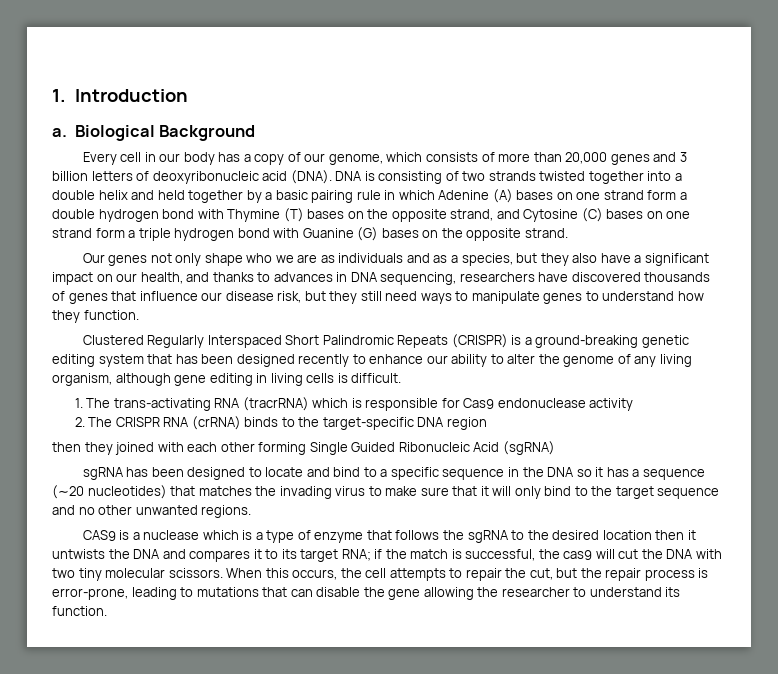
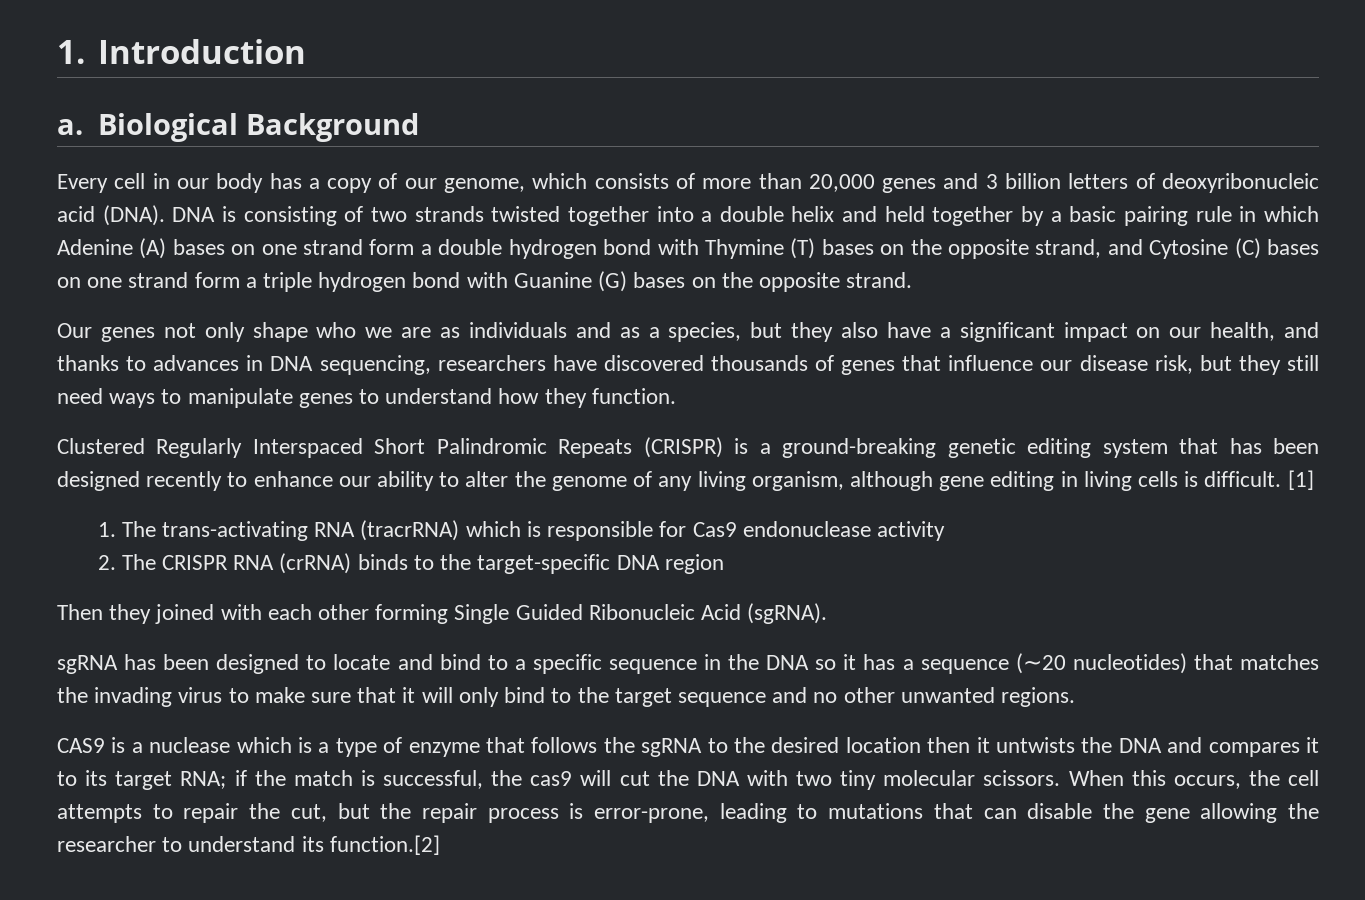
(402, 378) none -> [1287,470,1314,490] [1]
[52,442,81,452] then -> [57,604,103,620] Then
[502,441,555,455] (sgRNA) -> [747,603,828,624] (sgRNA).
[52,606,107,616] function. -> [329,835,440,855] function.[2]

